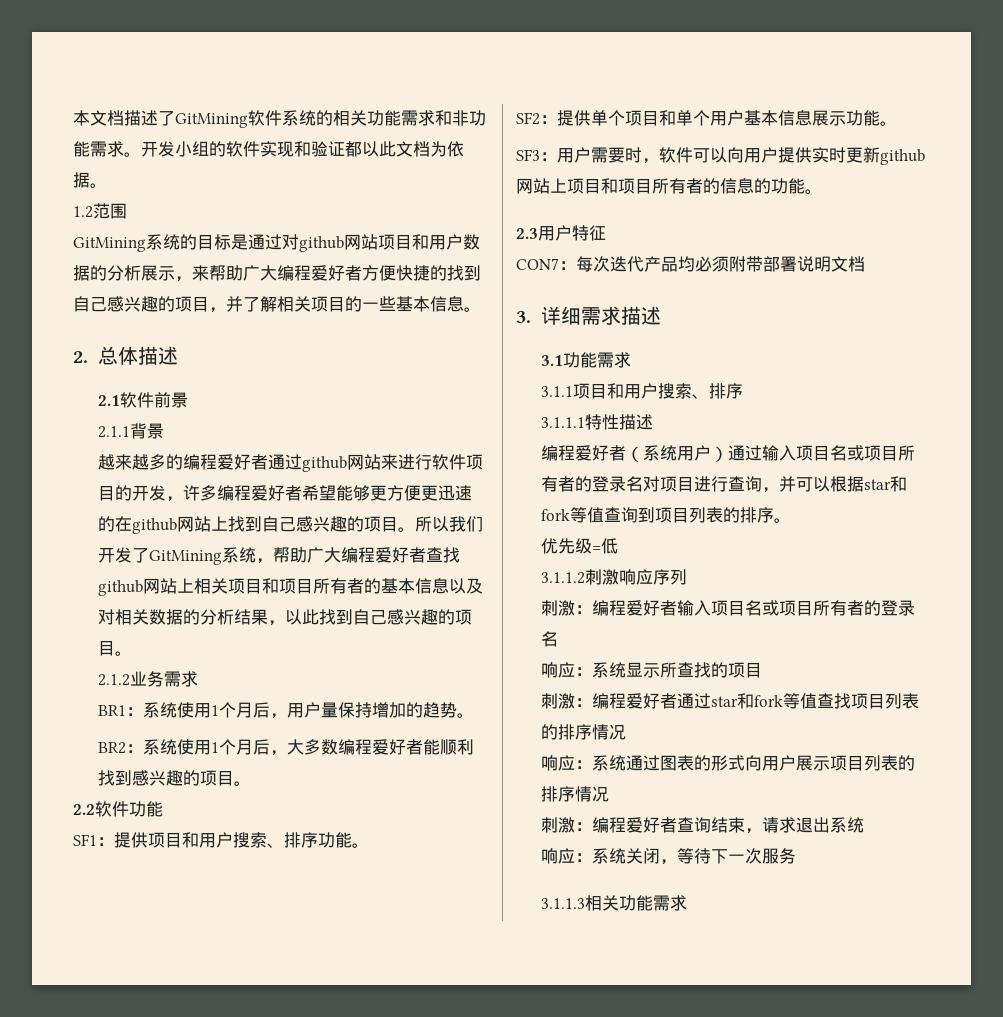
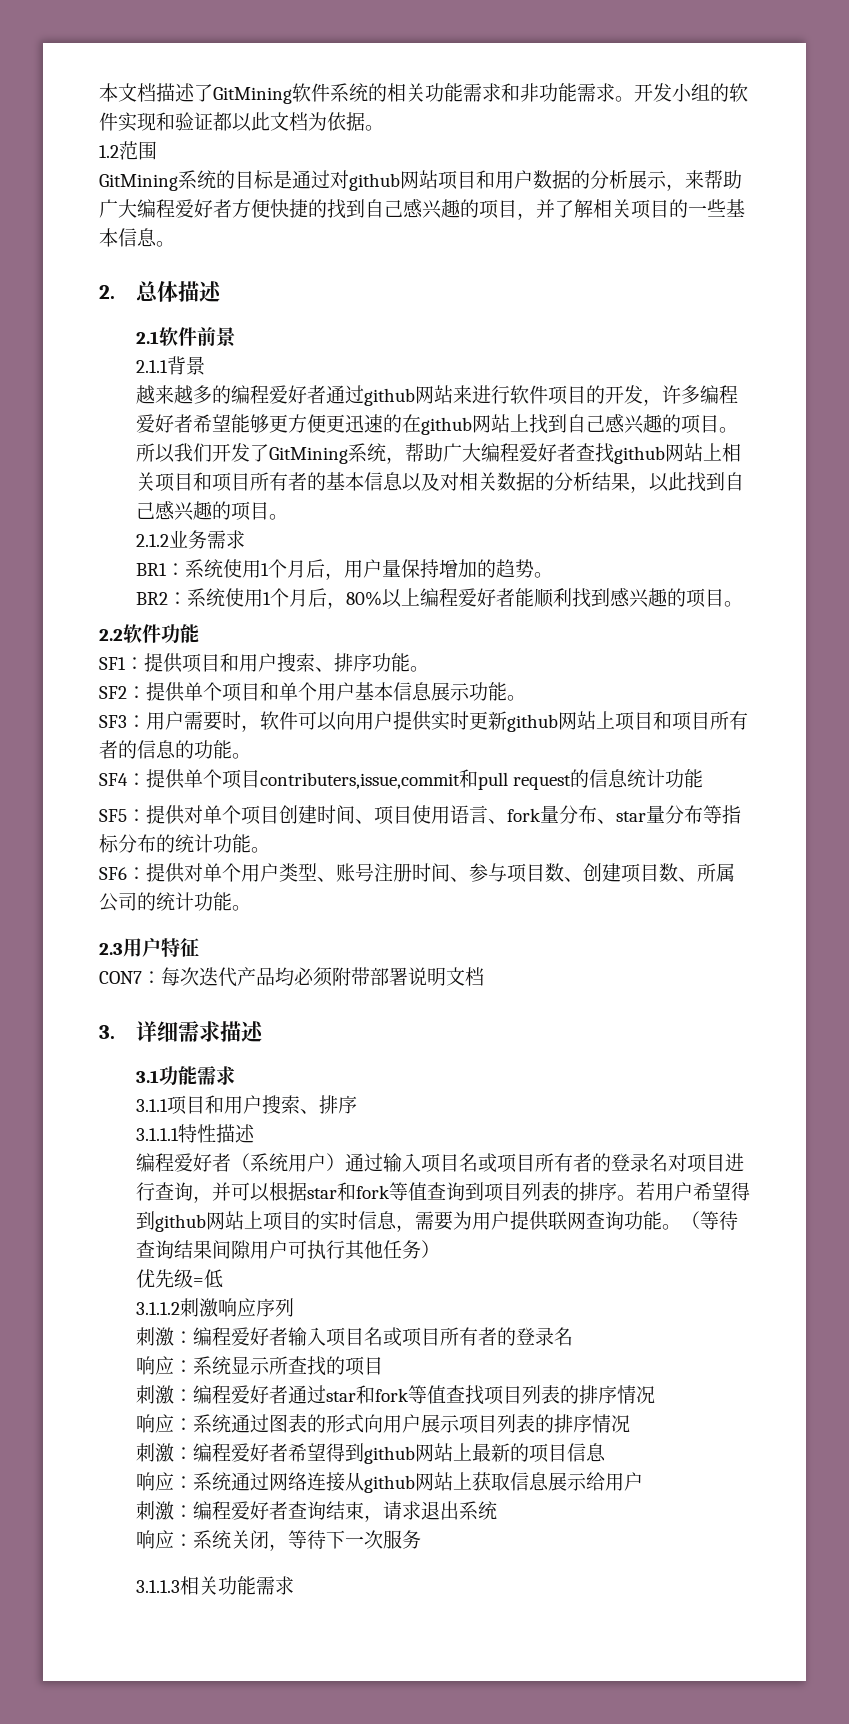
[286,739,338,755] 大多数 -> [345,588,420,608] 80%以上
(822, 191) none -> [99,769,704,790] [99,805,741,825] [99,834,270,853] [99,863,735,883] [99,892,251,912] // SF4：提供单个项目contributers,issue,commit和pull request的信息统计功能 // SF5：提供对单个项目创建时间、项目使用语言、fork量分布、star量分布等指标分布的统计功能。 // SF6：提供对单个用户类型、账号注册时间、参与项目数、创建项目数、所属公司的统计功能。
(791, 520) none -> [635,1182,750,1201] [135,1211,738,1232] [135,1240,440,1260] 若用户希望得到github网站上项目的实时信息，需要为用户提供联网查询功能。（等待查询结果间隙用户可执行其他任务）
(609, 794) none -> [135,1443,606,1464] [135,1472,643,1493] // 刺激：编程爱好者希望得到github网站上最新的项目信息 // 响应：系统通过网络连接从github网站上获取信息展示给用户

